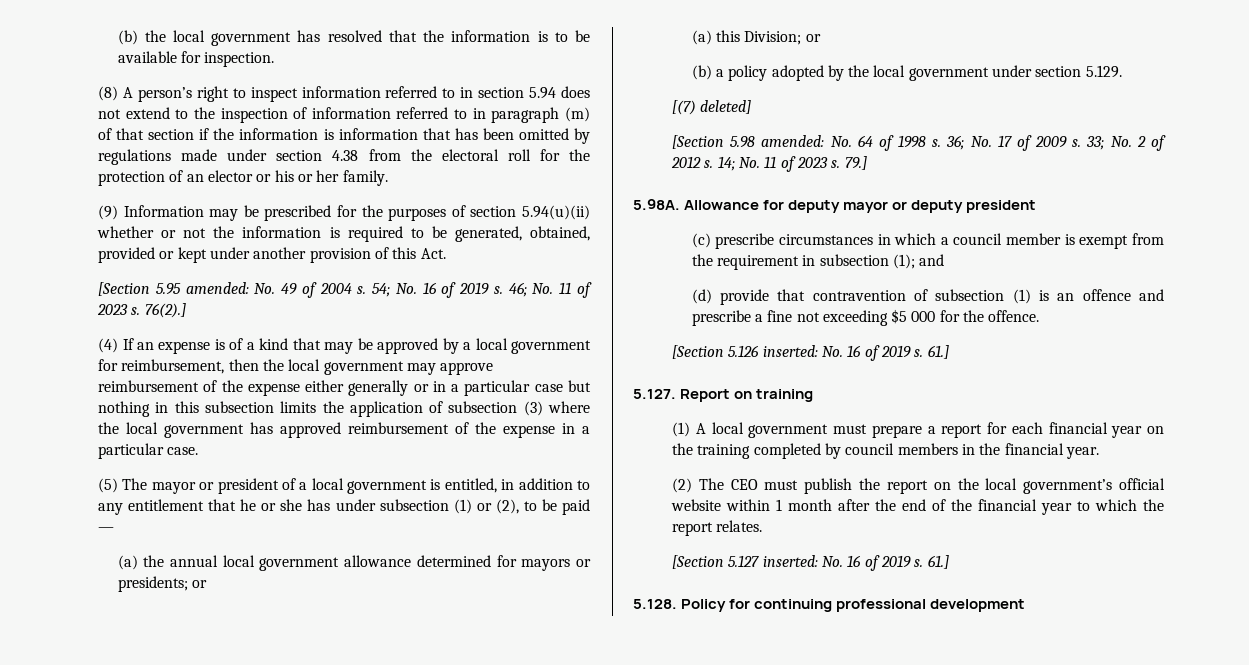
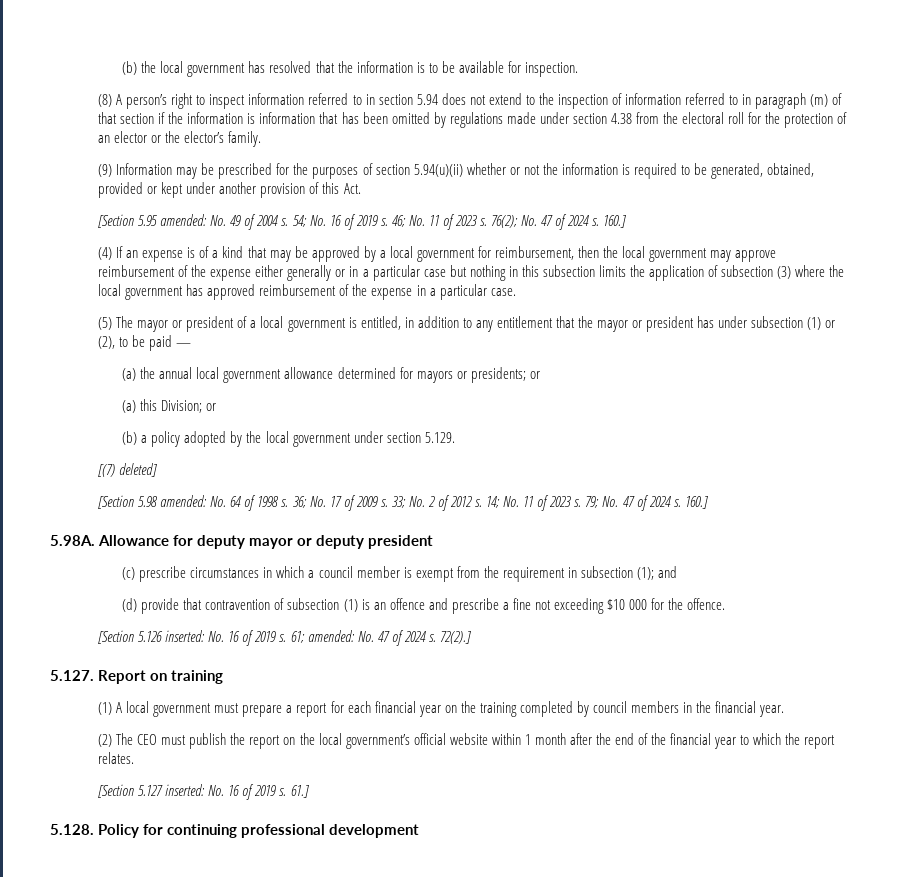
[274,170,340,182] his or her -> [165,131,225,143] the elector’s
[144,303,186,318] 76(2).] -> [491,214,627,230] 76(2); No. 47 of 2024 s. 160.]
[240,499,303,511] he or she -> [577,316,695,332] the mayor or president
[844,156,867,170] 79.] -> [585,495,708,511] 79; No. 47 of 2024 s. 160.]
[891,309,908,324] $5 -> [606,599,625,610] $10
[927,345,949,359] 61.] -> [290,630,471,646] 61; amended: No. 47 of 2024 s. 72(2).]

